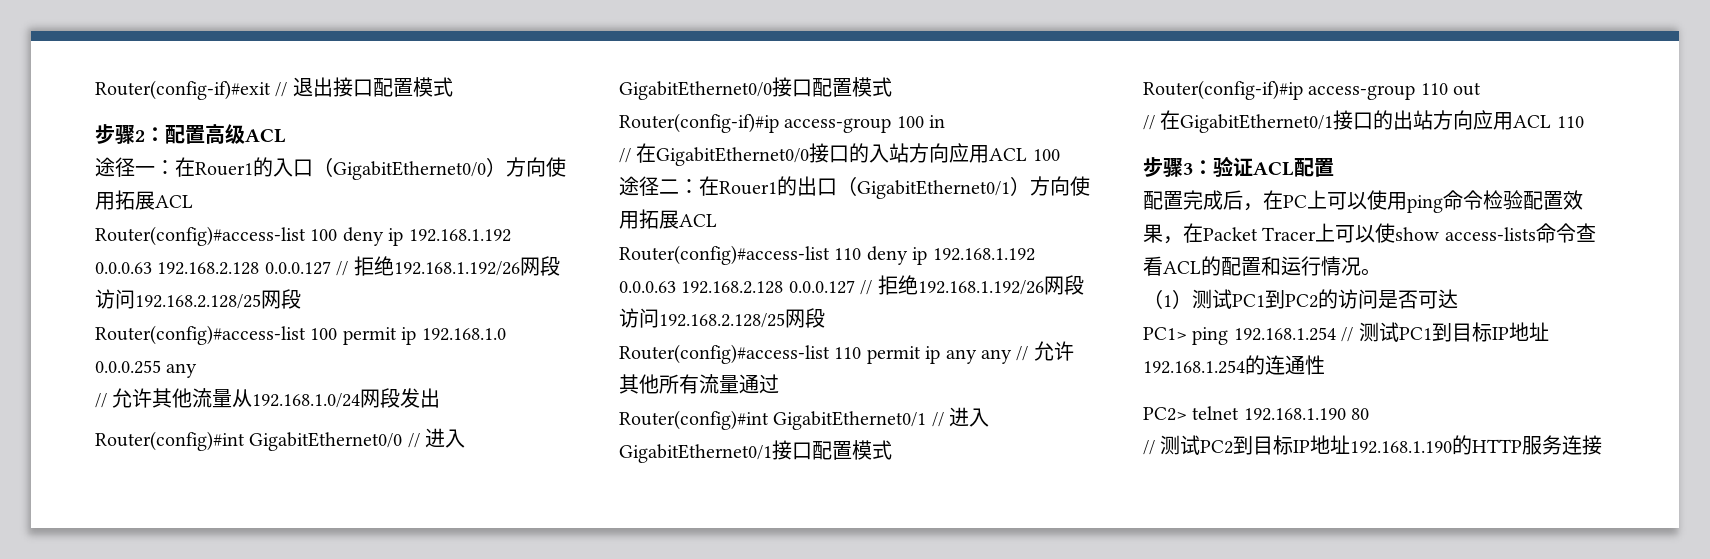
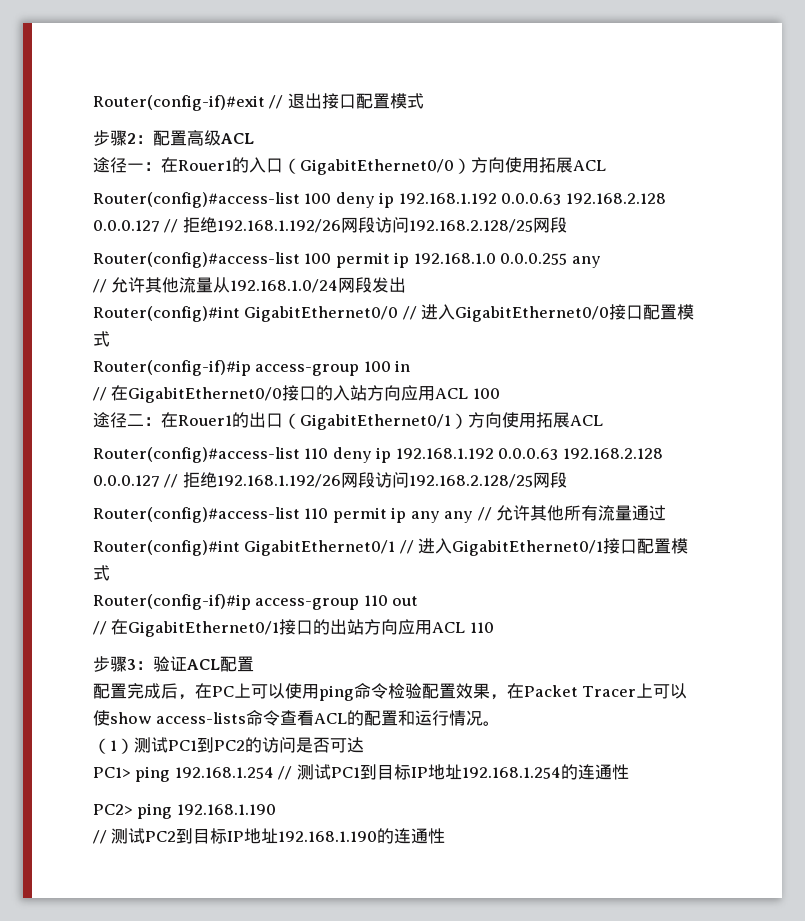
[1192,406,1370,421] telnet 192.168.1.190 80 -> [137,803,276,819] ping 192.168.1.190
[1472,435,1603,455] HTTP服务连接 -> [394,828,446,844] 连通性

